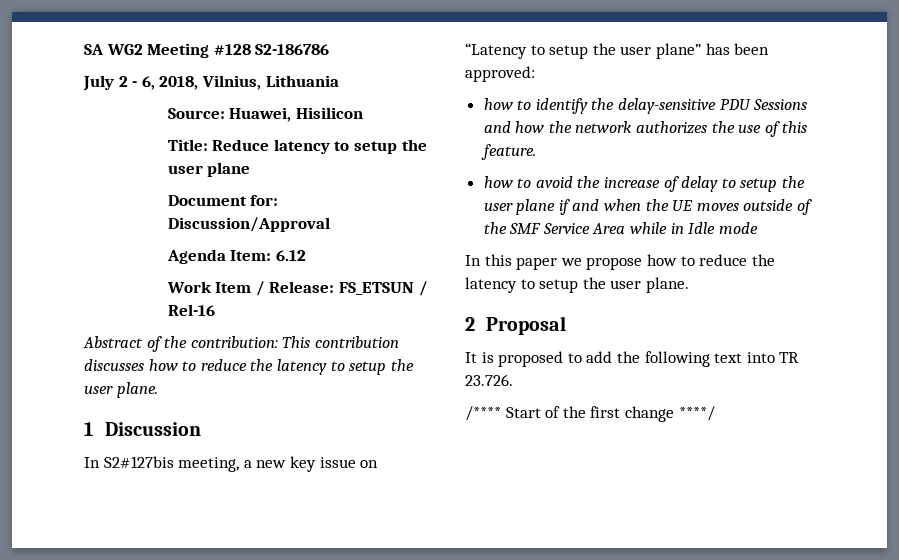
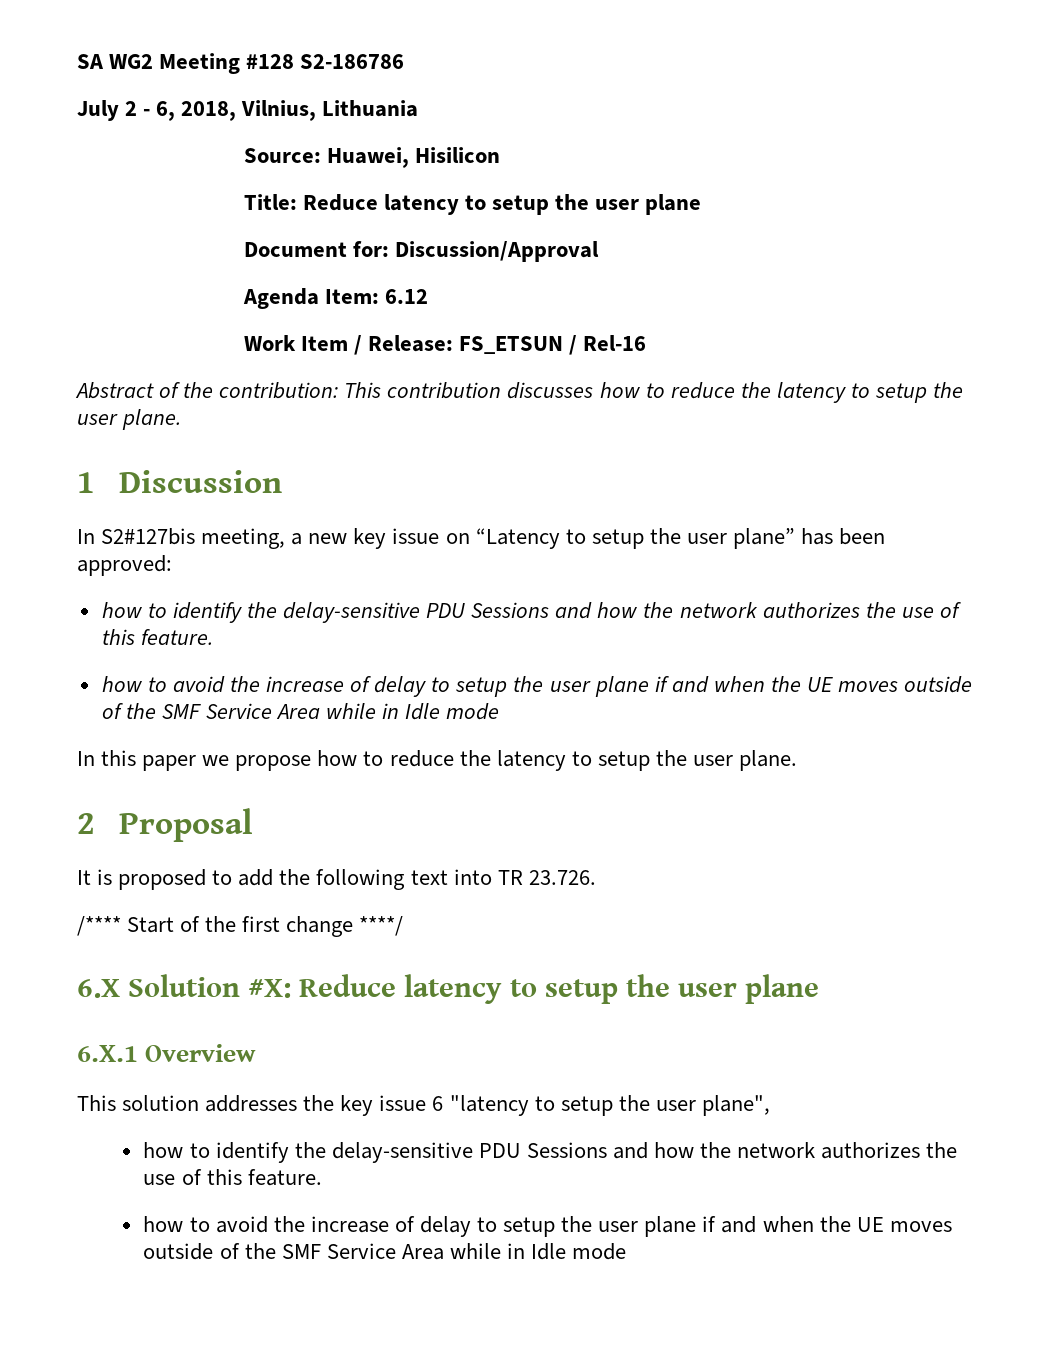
(715, 413) none -> [77,974,819,1004] [77,1044,257,1062] [77,1095,770,1116] [143,1142,958,1163] [143,1169,322,1186] [143,1216,952,1237] [143,1243,627,1260] // 6.X Solution #X: Reduce latency to setup the user plane // 6.X.1 Overview // This solution addresses the key issue 6 "latency to setup the user plane", // how to identify the delay-sensitive PDU Sessions and how the network authorizes the use of this feature. // how to avoid the increase of delay to setup the user plane if and when the UE moves outside of the SMF Service Area while in Idle mode

